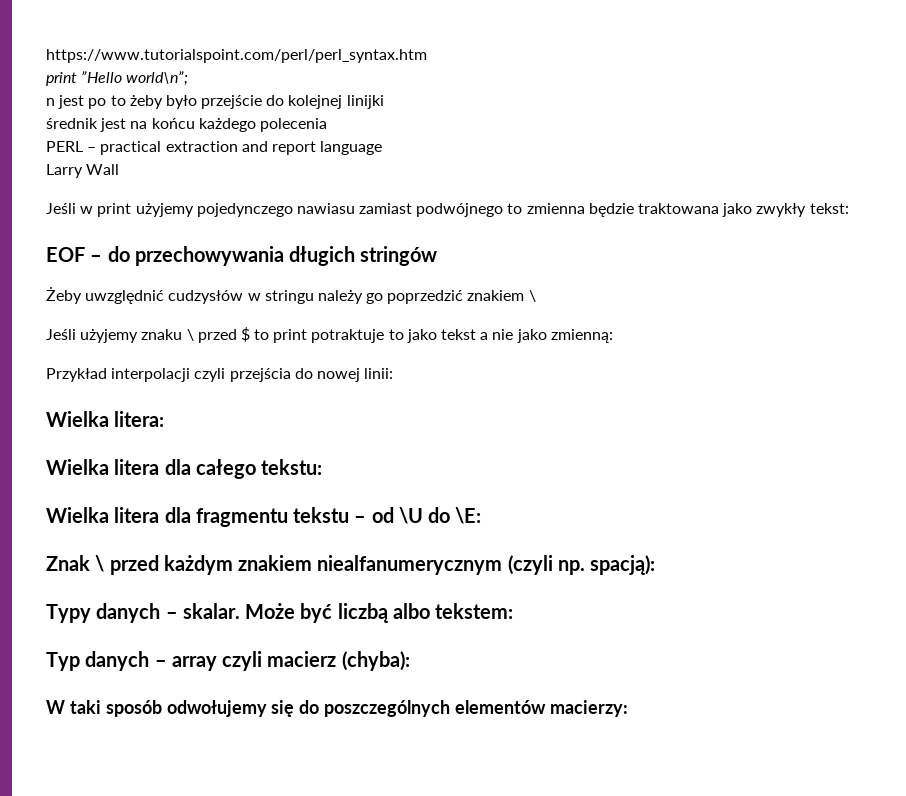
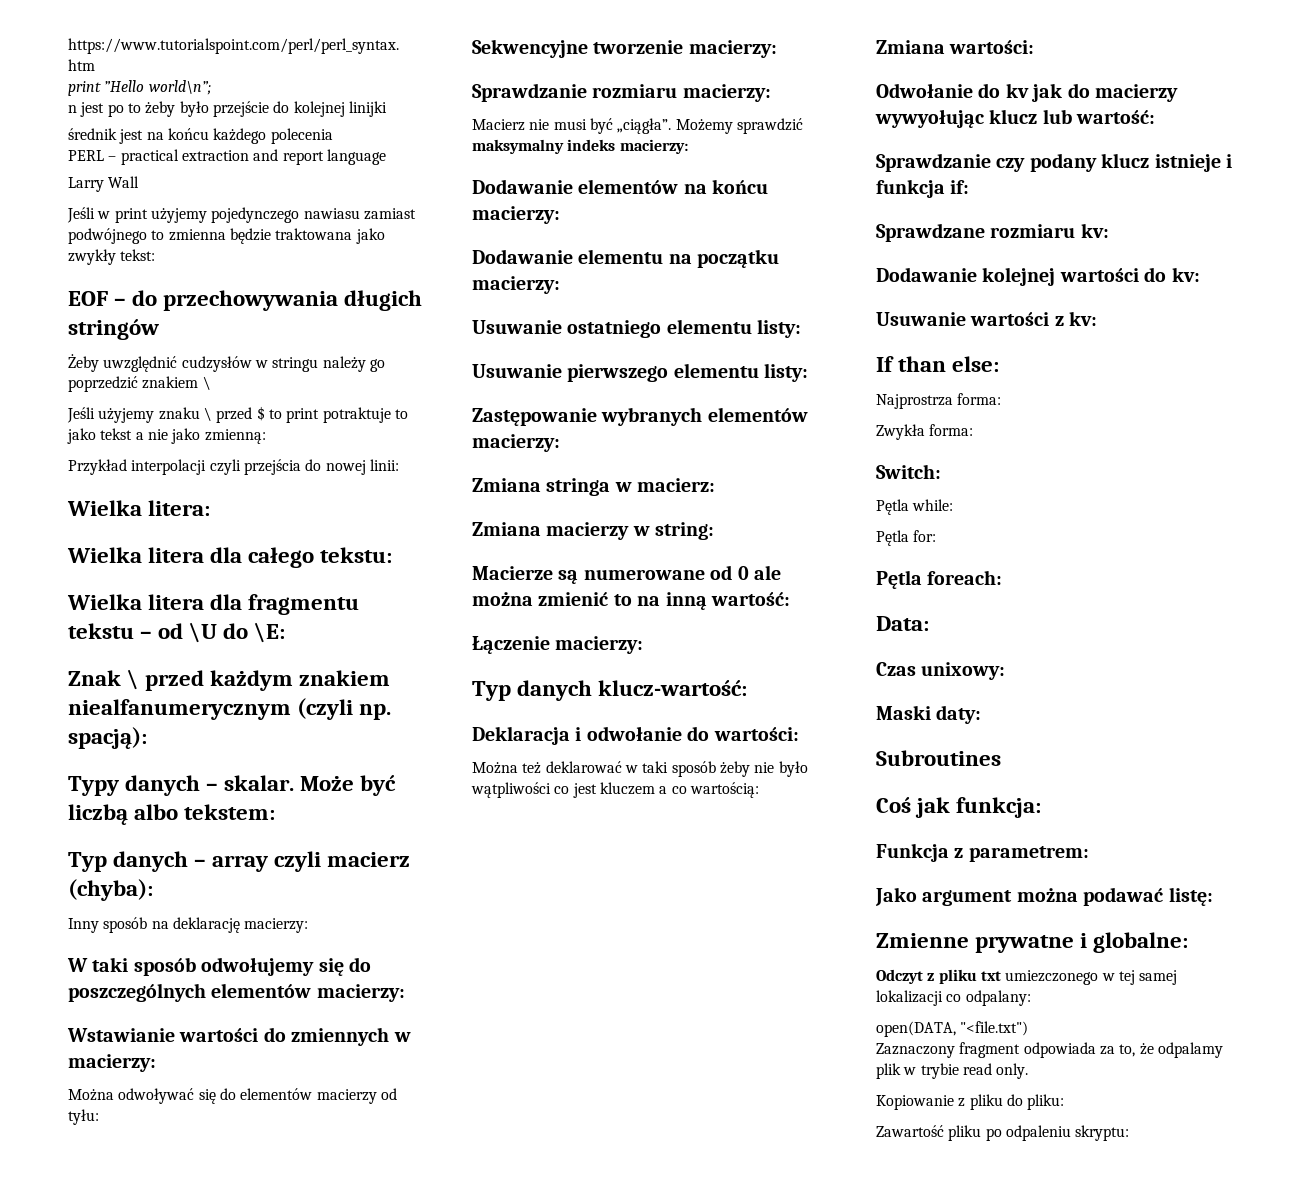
(410, 661) none -> [68,917,309,933] // Inny sposób na deklarację macierzy:
(628, 708) none -> [67,1027,411,1046] [68,1054,156,1072] [68,1088,397,1104] [68,1109,99,1125] [472,39,777,58] [472,83,771,102] [472,118,803,134] [472,139,688,154] [472,179,769,194] [472,206,560,224] [472,249,780,268] [472,276,560,294] [472,319,802,338] [472,363,809,382] [472,407,808,426] [472,434,560,452] [472,478,716,496] [472,522,715,540] [472,565,781,584] [472,592,790,610] [472,636,644,654] [472,680,748,701] [472,726,799,745] [472,761,808,777] [471,782,759,798] [876,40,1035,54] [876,83,1178,102] [875,109,1156,128] [876,153,1232,172] [876,179,970,198] [876,223,1109,242] [876,267,1200,286] [876,311,1098,326] [876,356,1000,372] [876,393,1002,409] [876,424,974,440] [876,464,941,479] [876,499,954,515] [876,530,937,546] [876,570,1003,589] [876,616,929,631] [876,662,1006,680] [876,705,982,724] [876,750,1001,766] [876,797,1042,818] [876,843,1089,862] [875,887,1213,906] [876,932,1189,953] [876,969,1178,985] [876,990,1031,1006] [876,1021,1029,1037] [876,1042,1223,1058] [876,1063,1029,1079] [876,1094,1065,1110] [876,1125,1130,1141] // Wstawianie wartości do zmiennych w macierzy: // Można odwoływać się do elementów macierzy od tyłu: // Sekwencyjne tworzenie macierzy: // Sprawdzanie rozmiaru macierzy: // Macierz nie musi być „ciągła”. Możemy sprawdzić maksymalny indeks macierzy: // Dodawanie elementów na końcu macierzy: // Dodawanie elementu na początku macierzy: // Usuwanie ostatniego elementu listy: // Usuwanie pierwszego elementu listy: // Zastępowanie wybranych elementów macierzy: // Zmiana stringa w macierz: // Zmiana macierzy w string: // Macierze są numerowane od 0 ale można zmienić to na inną wartość: // Łączenie macierzy: // Typ danych klucz-wartość: // Deklaracja i odwołanie do wartości: // Można też deklarować w taki sposób żeby nie było wątpliwości co jest kluczem a co wartością: // Zmiana wartości: // Odwołanie do kv jak do macierzy wywyołując klucz lub wartość: // Sprawdzanie czy podany klucz istnieje i funkcja if: // Sprawdzane rozmiaru kv: // Dodawanie kolejnej wartości do kv: // Usuwanie wartości z kv: // If than else: // Najprostrza forma: // Zwykła forma: // Switch: // Pętla while: // Pętla for: // Pętla foreach: // Data: // Czas unixowy: // Maski daty: // Subroutines // Coś jak funkcja: // Funkcja z parametrem: // Jako argument można podawać listę: // Zmienne prywatne i globalne: // Odczyt z pliku txt umiezczonego w tej samej lokalizacji co odpalany: // open(DATA, "<file.txt") // Zaznaczony fragment odpowiada za to, że odpalamy plik w trybie read only. // Kopiowanie z pliku do pliku: // Zawartość pliku po odpaleniu skryptu:

